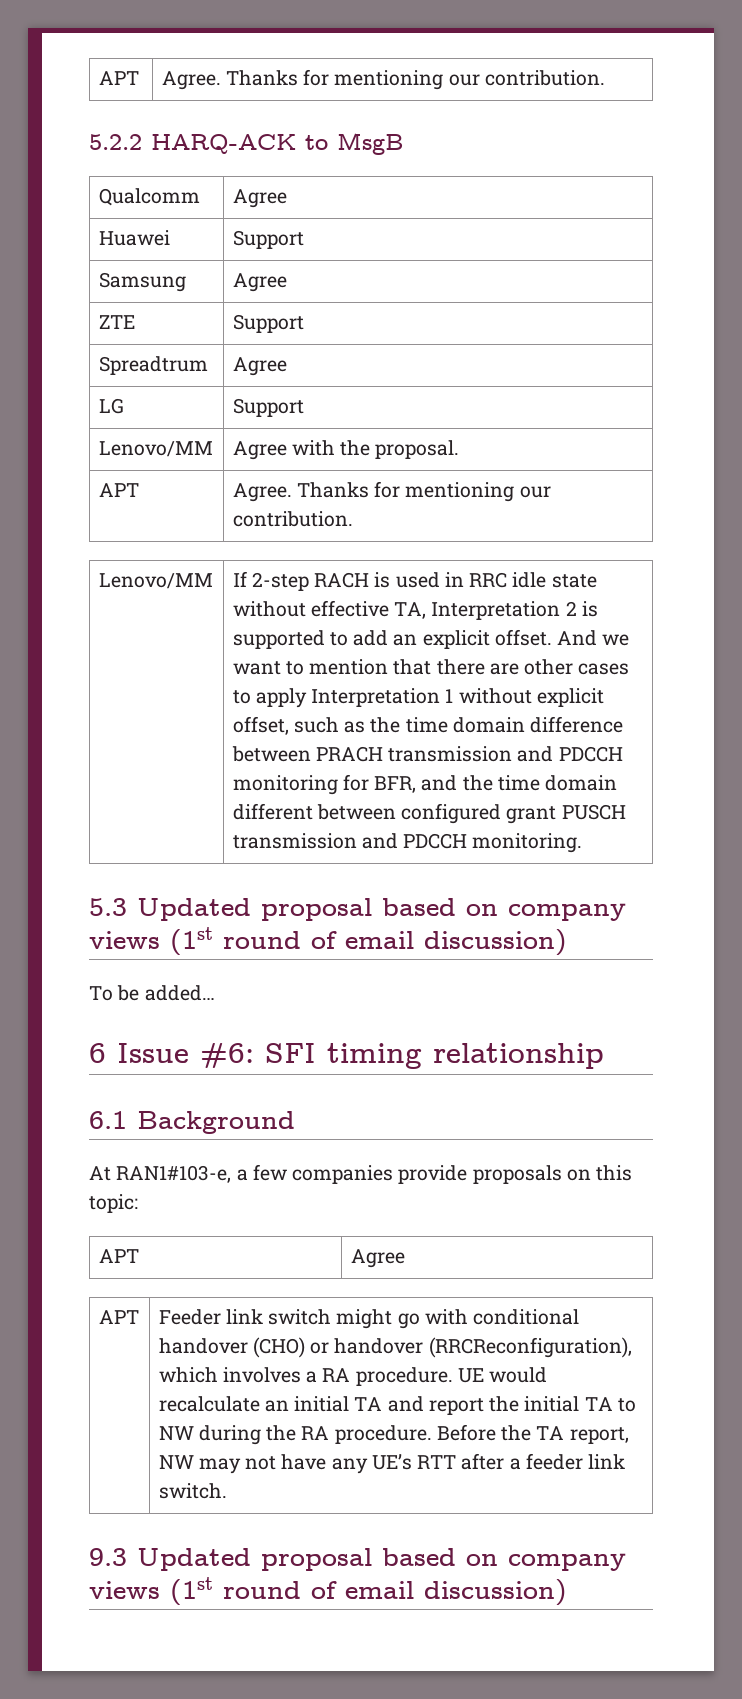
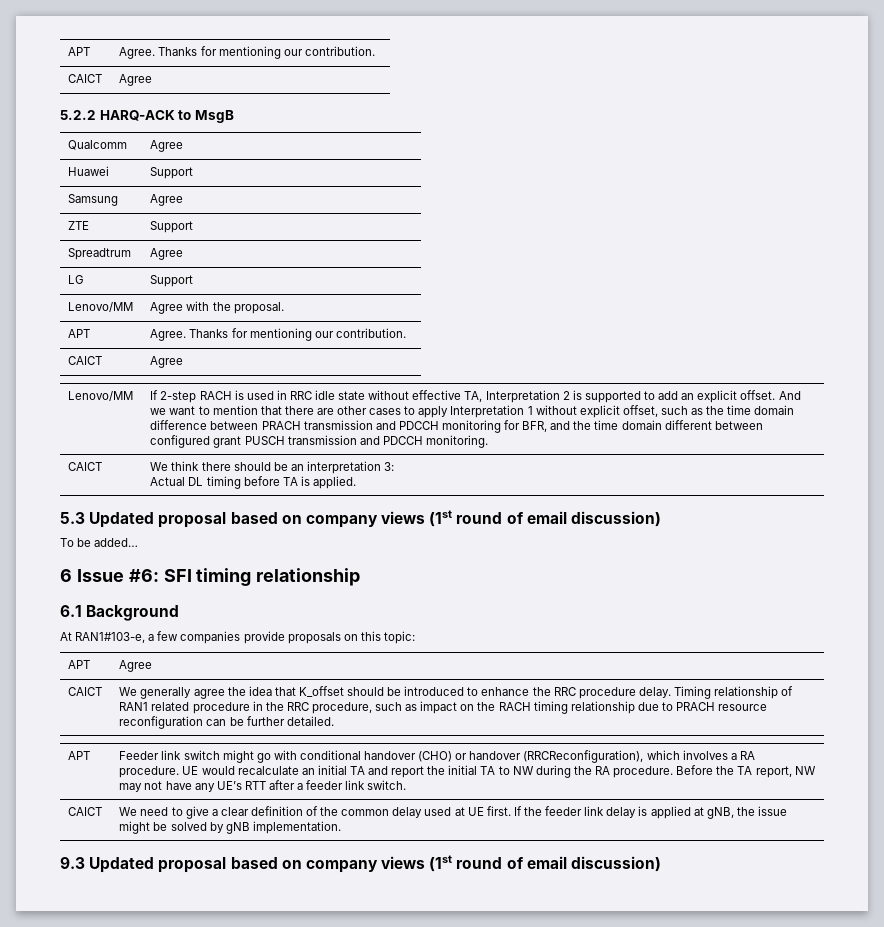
[98,71,139,85] [161,69,605,90] APT | Agree. Thanks for mentioning our contribution. -> [68,47,91,56] [119,46,375,59] [68,74,103,83] [119,74,153,86] APT | Agree. Thanks for mentioning our contribution. // CAICT | Agree
(353, 519) none -> [68,356,103,365] [150,356,184,368] // CAICT | Agree
(583, 843) none -> [68,462,103,471] [150,461,395,474] [150,476,356,489] // CAICT | We think there should be an interpretation 3: // Actual DL timing before TA is applied.
(405, 1258) none -> [68,687,103,696] [119,686,794,699] [119,701,768,714] [119,716,334,729] // CAICT | We generally agree the idea that K_offset should be introduced to enhance the RRC procedure delay. Timing relationship of RAN1 related procedure in the RRC procedure, such as impact on the RACH timing relationship due to PRACH resource reconfiguration can be further detailed.
(227, 1491) none -> [68,807,103,816] [119,806,787,819] [119,821,341,834] // CAICT | We need to give a clear definition of the common delay used at UE first. If the feeder link delay is applied at gNB, the issue might be solved by gNB implementation.

